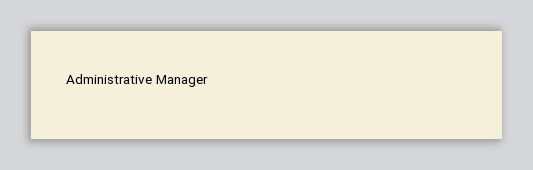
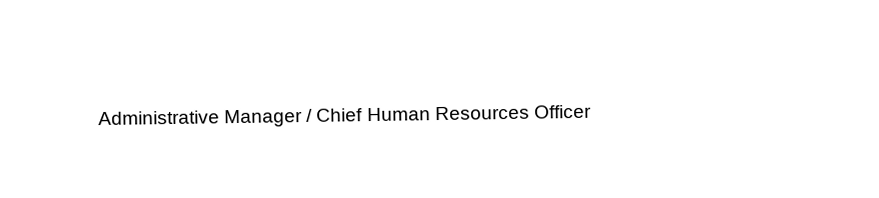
(208, 81) none -> [306,104,592,122] / Chief Human Resources Officer

